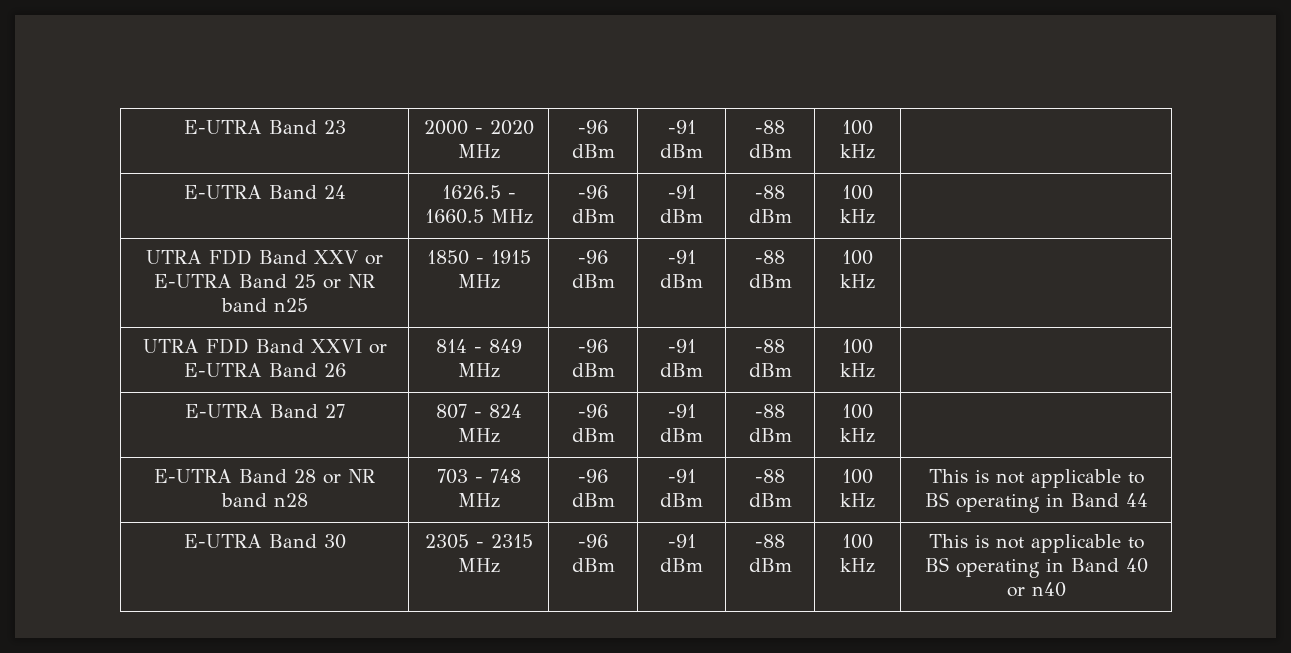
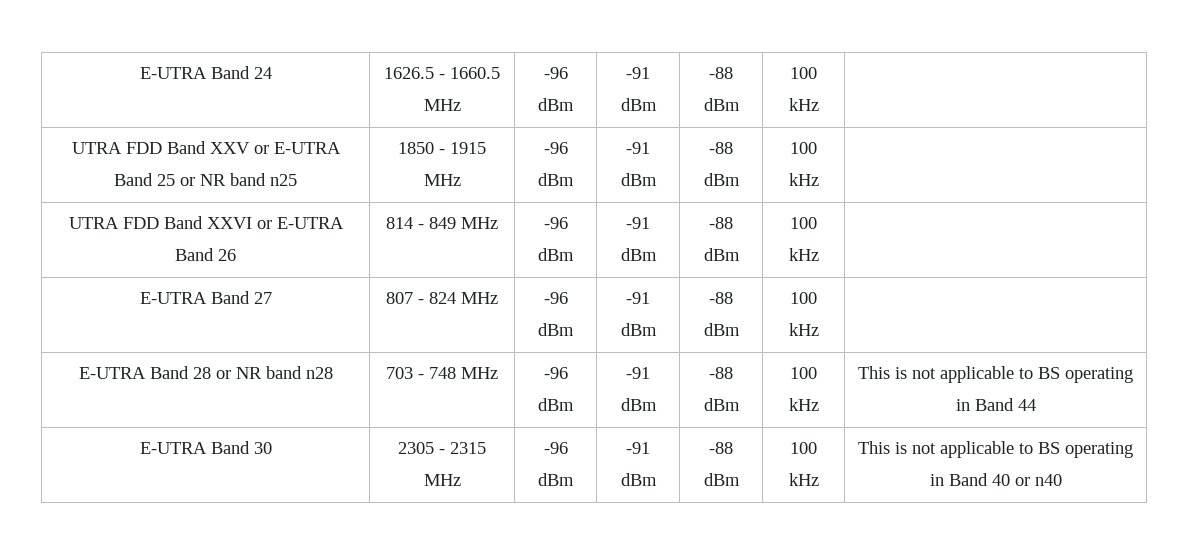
[183,120,346,134] [423,120,534,135] [457,144,500,159] [578,120,608,134] [571,144,615,158] [667,120,696,134] [660,144,703,158] [755,120,785,134] [748,144,792,158] [842,120,873,135] [840,144,875,159] [183,185,317,199] E-UTRA Band 23 | 2000 - 2020 MHz | -96 dBm | -91 dBm | -88 dBm | 100 kHz | // E-UTRA Band -> [139,66,250,79] E-UTRA Band

